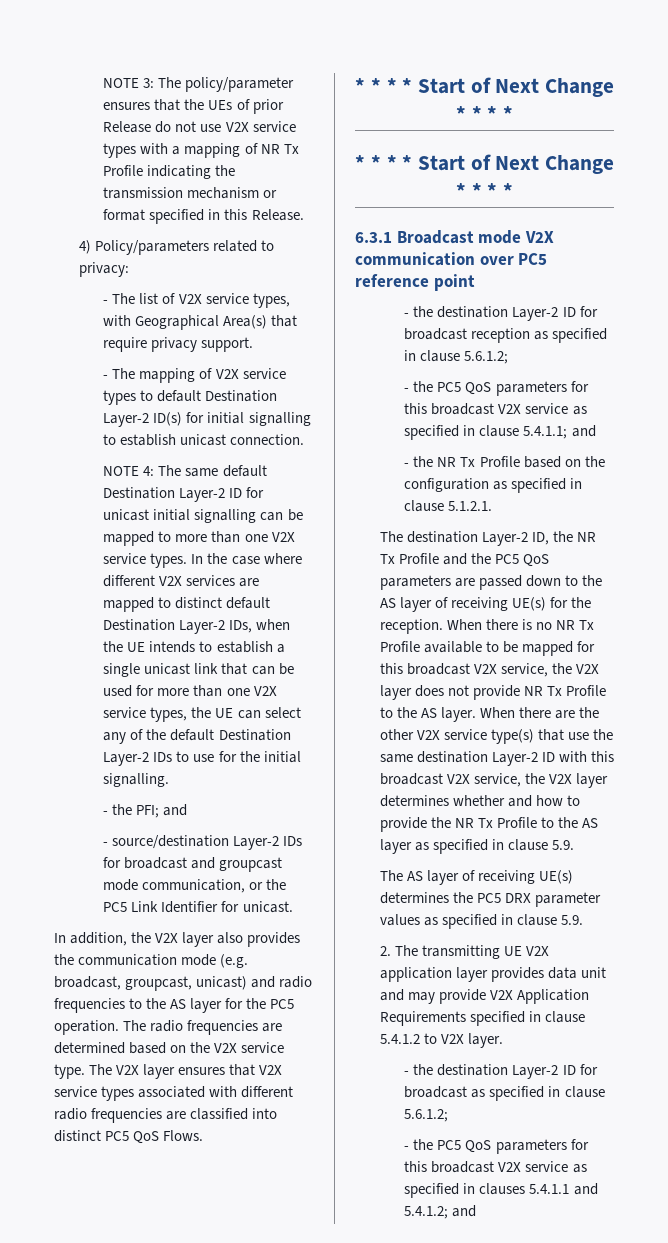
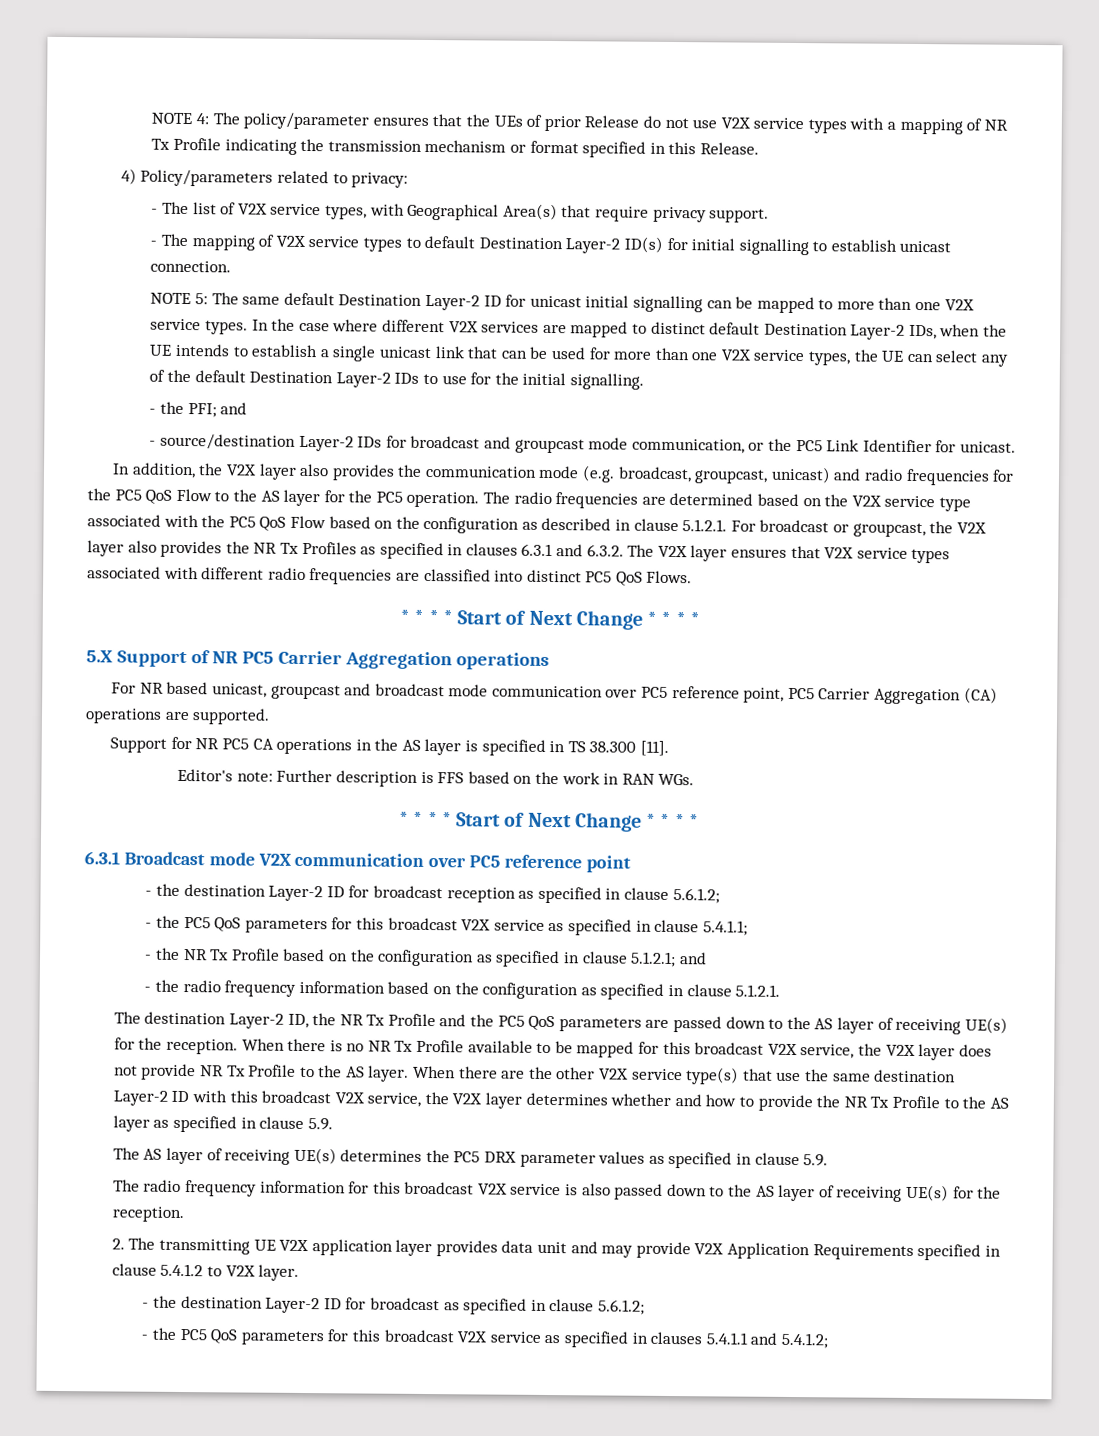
[103,78,155,88] NOTE 3: -> [151,112,210,125] NOTE 4:
[143,466,155,476] 4: -> [195,293,209,305] 5:
(125, 1005) none -> [992,469,1015,482] [87,488,212,504] for the PC5 QoS Flow
[54,1064,85,1079] type. -> [938,497,971,512] [87,514,987,538] [87,540,624,560] type associated with the PC5 QoS Flow based on the configuration as described in clause 5.1.2.1. For broadcast or groupcast, the V2X layer also provides the NR Tx Profiles as specified in clauses 6.3.1 and 6.3.2.
(514, 113) none -> [86,650,549,670] [111,681,998,705] [85,708,271,725] [110,736,670,756] [177,768,695,787] // 5.X Support of NR PC5 Carrier Aggregation operations // For NR based unicast, groupcast and broadcast mode communication over PC5 reference point, PC5 Carrier Aggregation (CA) operations are supported. // Support for NR PC5 CA operations in the AS layer is specified in TS 38.300 [11]. // Editor's note: Further description is FFS based on the work in RAN WGs.
[571,425,596,437] and -> (748, 928) none
(445, 506) none -> [630,951,707,968] [144,979,732,1000] 5.1.2.1; and // - the radio frequency information based on the configuration as specified in clause
(583, 920) none -> [112,1179,1002,1202] [111,1206,184,1223] // The radio frequency information for this broadcast V2X service is also passed down to the AS layer of receiving UE(s) for the reception.
[452,1205,477,1217] and -> (828, 1340) none

